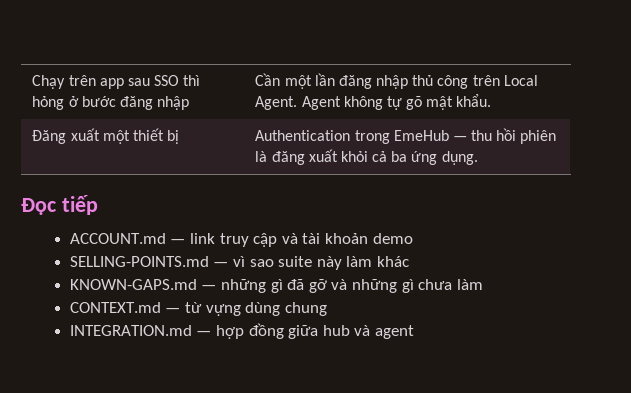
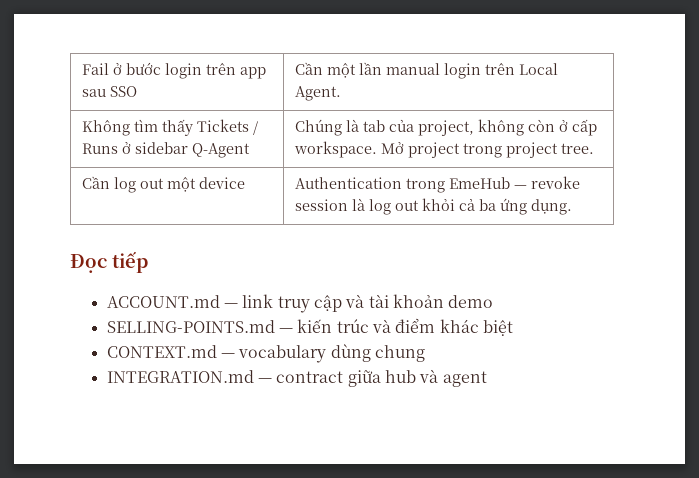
[32,75,66,89] Chạy -> [81,62,202,79] Fail ở bước login
[183,75,201,86] [32,96,190,110] thì hỏng ở bước đăng nhập -> (137, 91) none
[338,75,469,89] đăng nhập thủ công -> [385,63,481,79] manual login
[301,94,492,110] [32,128,180,144] [255,128,557,144] [255,149,338,165] Agent không tự gõ mật khẩu. // Đăng xuất một thiết bị | Authentication trong EmeHub — thu hồi phiên là đăng xuất -> [81,119,258,136] [81,141,250,158] [294,119,597,136] [293,141,594,158] [81,176,245,193] [294,176,580,193] [294,198,419,215] // Không tìm thấy Tickets / Runs ở sidebar Q-Agent | Chúng là tab của project, không còn ở cấp workspace. Mở project trong project tree. // Cần log out một device | Authentication trong EmeHub — revoke session là log out
[232,256,409,270] [69,279,483,293] vì sao suite này làm khác // KNOWN-GAPS.md — những gì đã gỡ và những gì chưa làm -> [297,318,514,336] kiến trúc và điểm khác biệt
[184,302,241,316] từ vựng -> [238,345,327,363] vocabulary
[215,323,284,339] hợp đồng -> [276,371,344,383] contract

